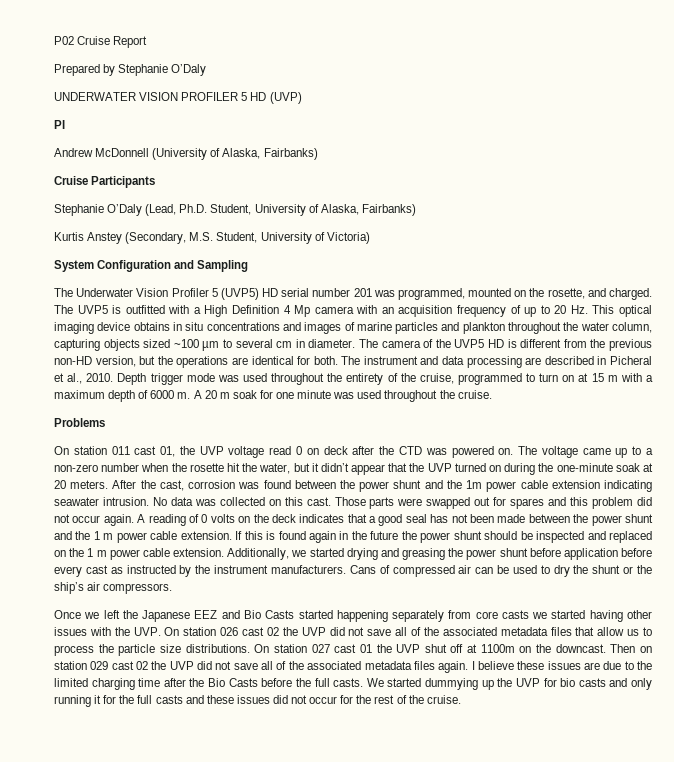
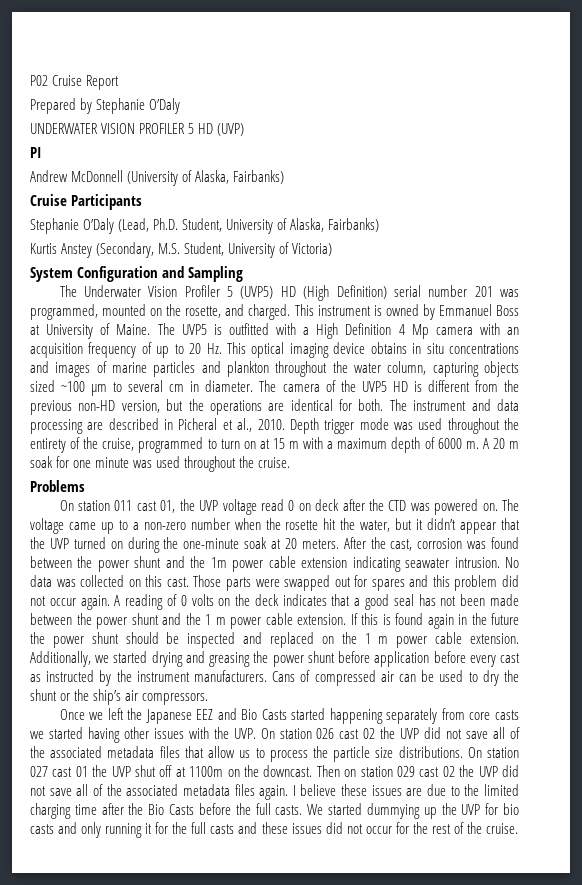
(279, 292) none -> [303,285,387,301] (High Definition)
(652, 294) none -> [294,304,520,320] [30,323,151,339] This instrument is owned by Emmanuel Boss at University of Maine.

